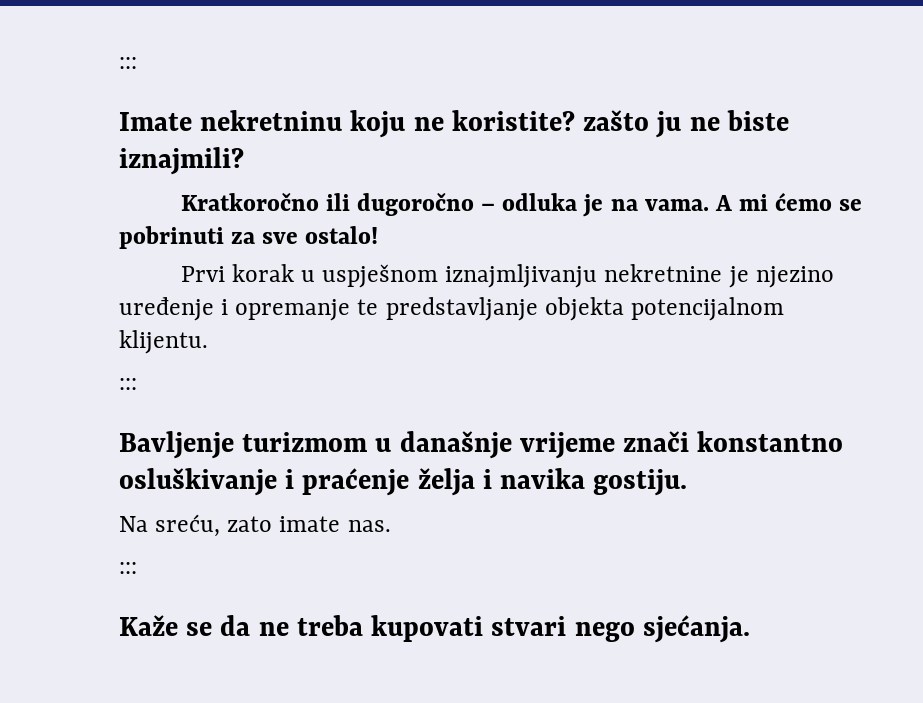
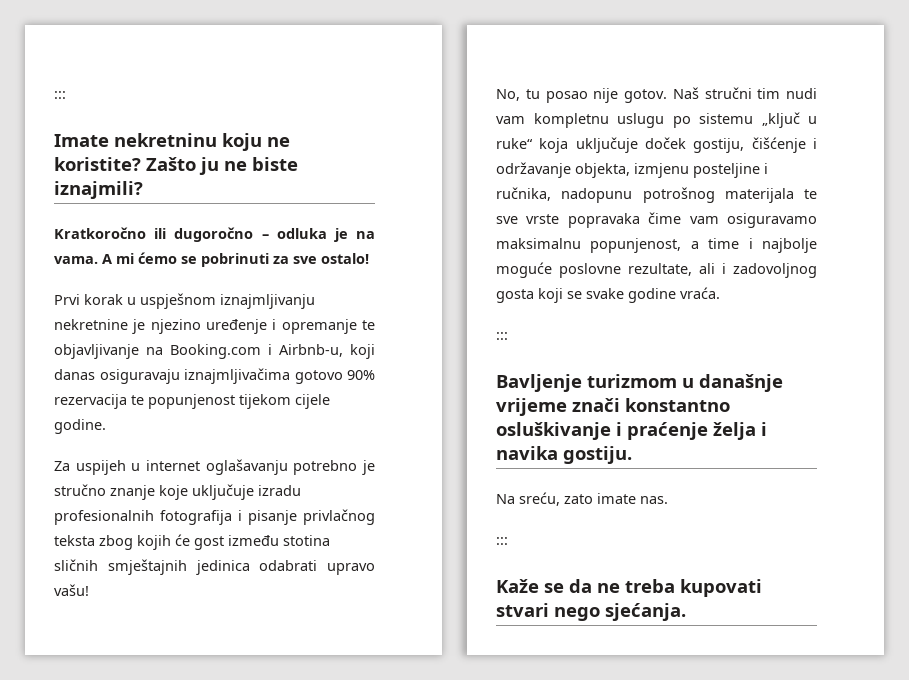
[583,110,650,131] zašto -> [146,157,196,171] Zašto
[385,297,784,321] [119,330,208,354] predstavljanje objekta potencijalnom klijentu. -> [54,344,375,359] [54,368,375,384] [54,394,330,409] [54,419,106,434] [54,459,375,475] [54,484,301,500] [54,509,375,525] [54,534,330,550] [54,559,375,575] [54,584,89,596] [496,87,817,103] [496,112,817,128] [496,137,817,153] [496,162,768,178] [496,187,817,203] [496,212,817,228] [496,238,817,253] [496,262,817,278] [496,287,720,303] objavljivanje na Booking.com i Airbnb-u, koji danas osiguravaju iznajmljivačima gotovo 90% rezervacija te popunjenost tijekom cijele godine. // Za uspijeh u internet oglašavanju potrebno je stručno znanje koje uključuje izradu profesionalnih fotografija i pisanje privlačnog teksta zbog kojih će gost između stotina sličnih smještajnih jedinica odabrati upravo vašu! // No, tu posao nije gotov. Naš stručni tim nudi vam kompletnu uslugu po sistemu „ključ u ruke“ koja uključuje doček gostiju, čišćenje i održavanje objekta, izmjenu posteljine i ručnika, nadopunu potrošnog materijala te sve vrste popravaka čime vam osiguravamo maksimalnu popunjenost, a time i najbolje moguće poslovne rezultate, ali i zadovoljnog gosta koji se svake godine vraća.

